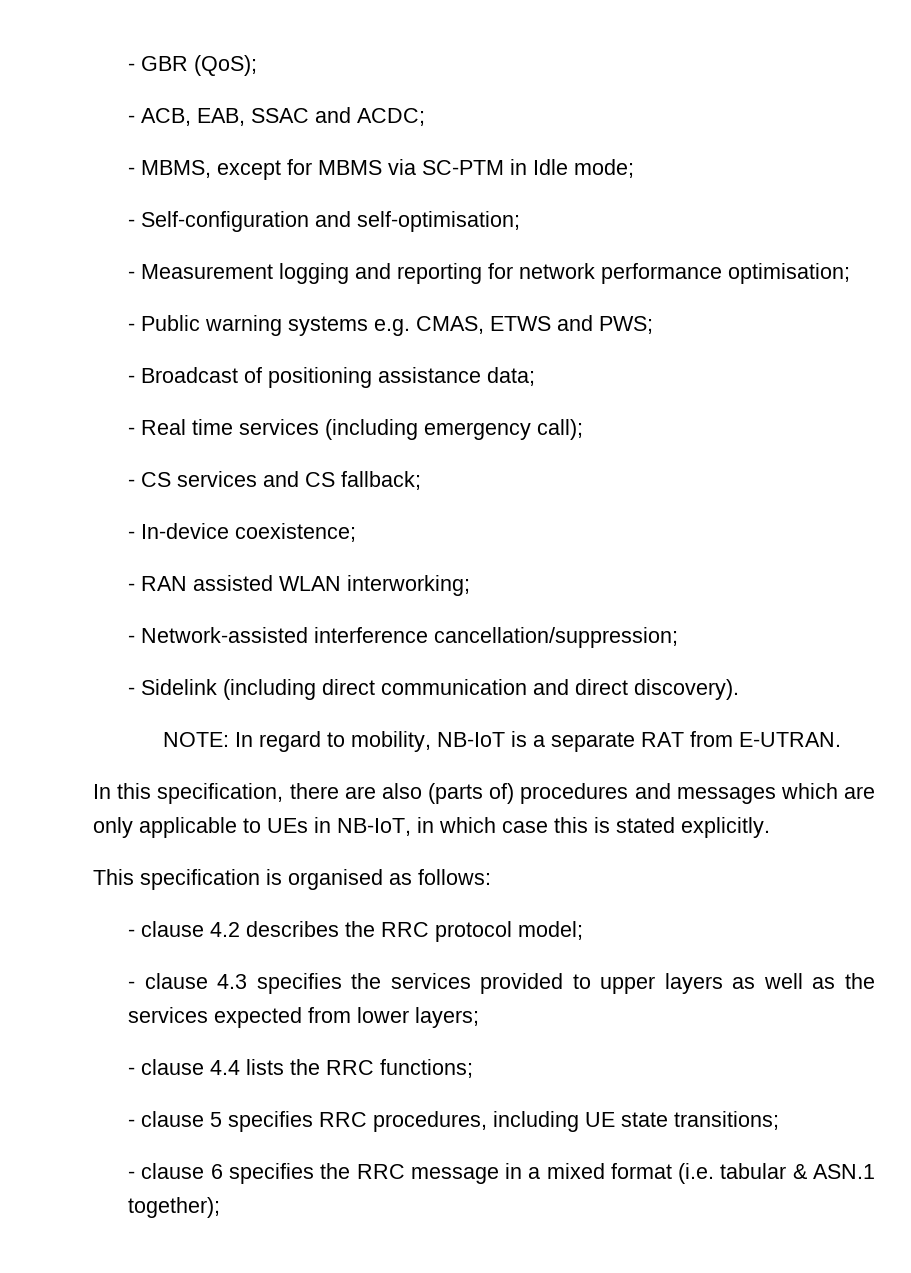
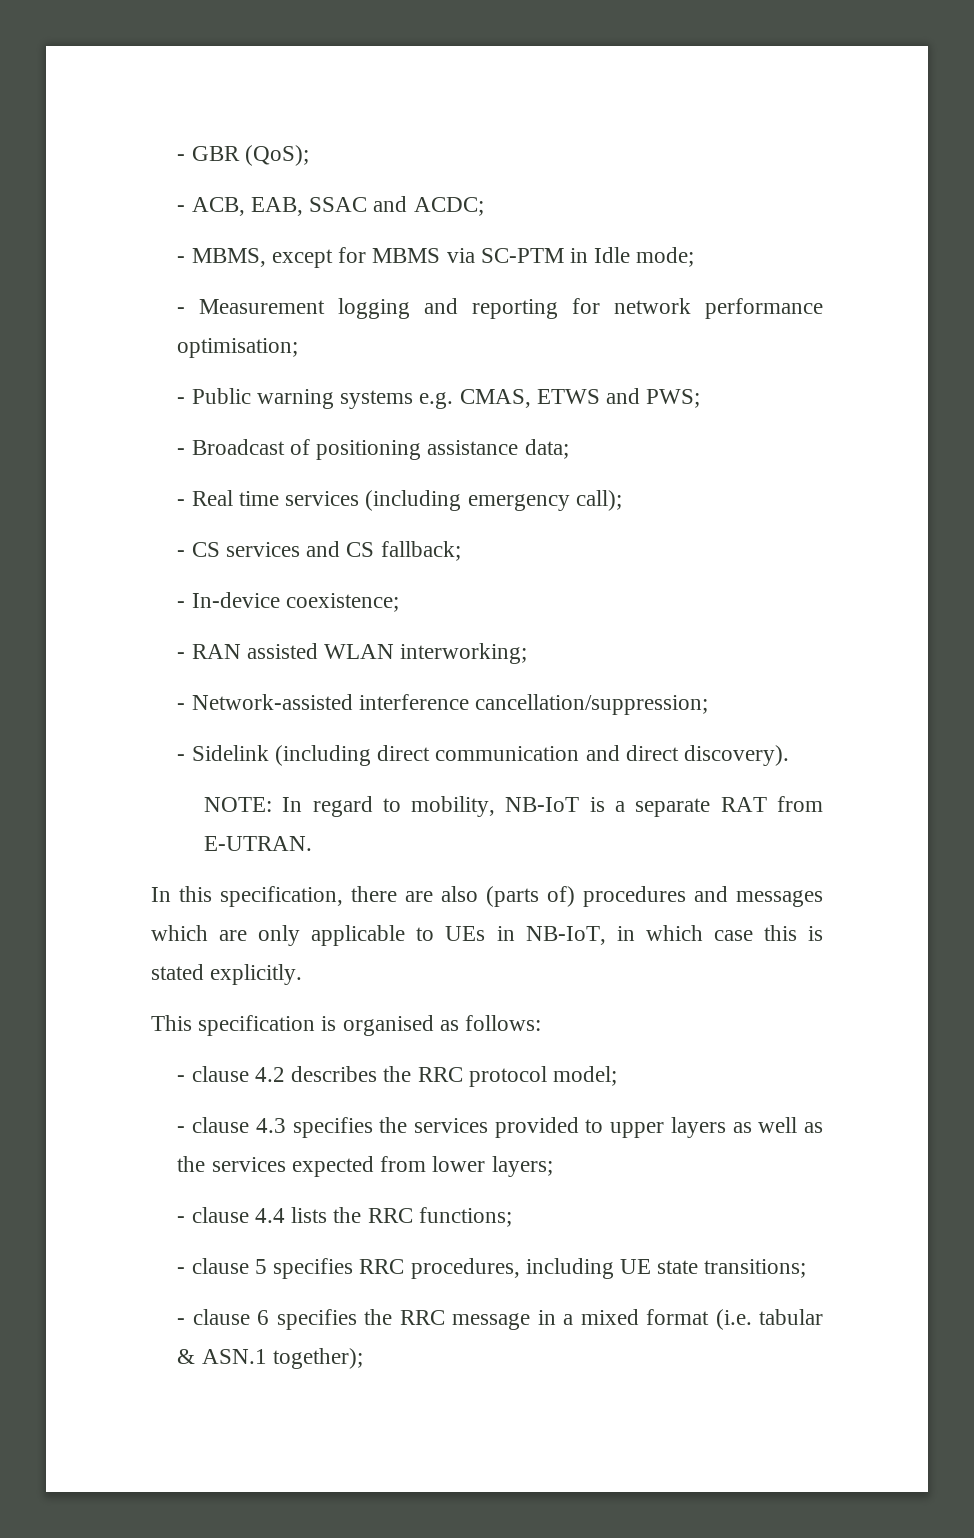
[128,211,521,232] // - Self-configuration and self-optimisation; -> (695, 257) none

